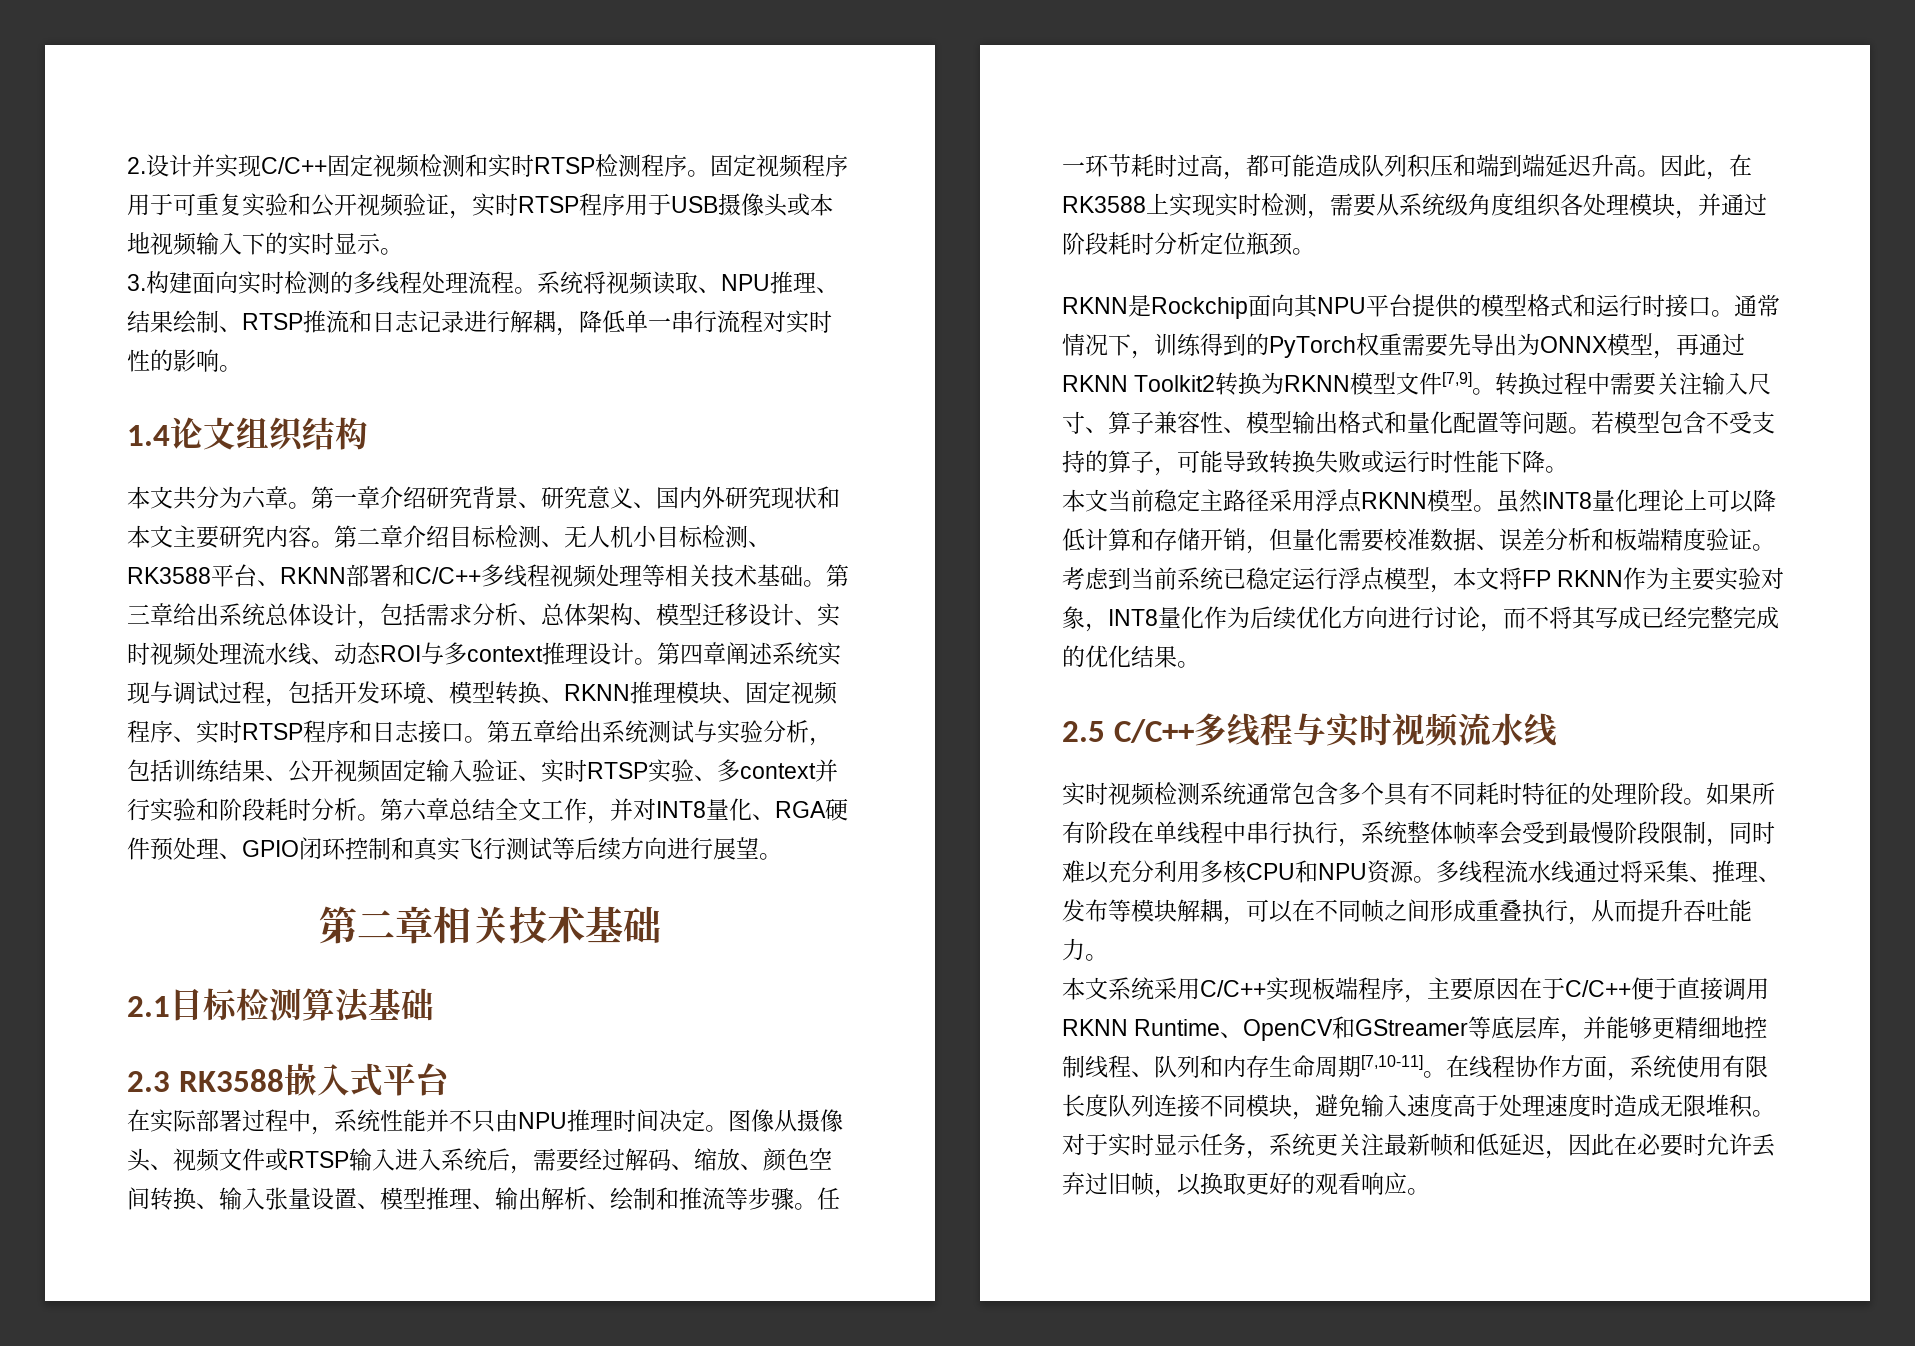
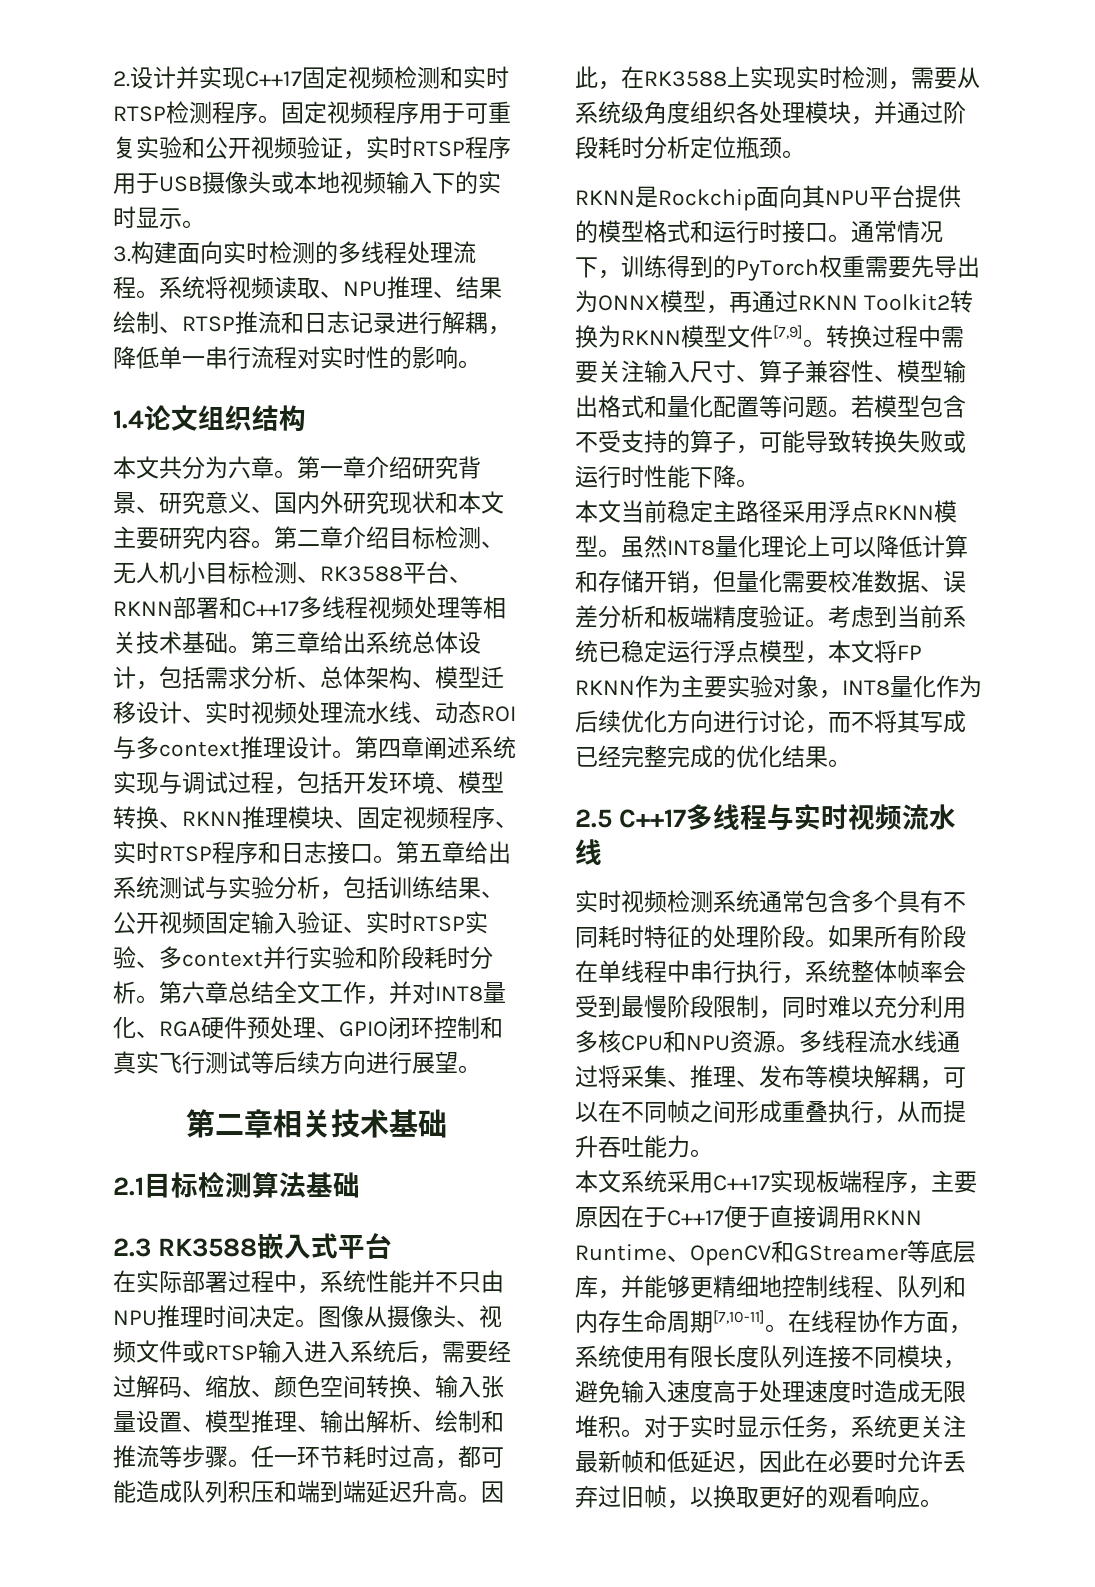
[261,157,327,174] C/C++ -> [245,71,302,87] C++17
[415,567,481,584] C/C++ -> [242,601,299,617] C++17
[1113,719,1194,743] C/C++ -> [619,809,687,828] C++17
[1200,980,1266,997] C/C++ -> [713,1175,770,1191] C++17
[1565,980,1631,997] C/C++ -> [667,1210,724,1226] C++17

